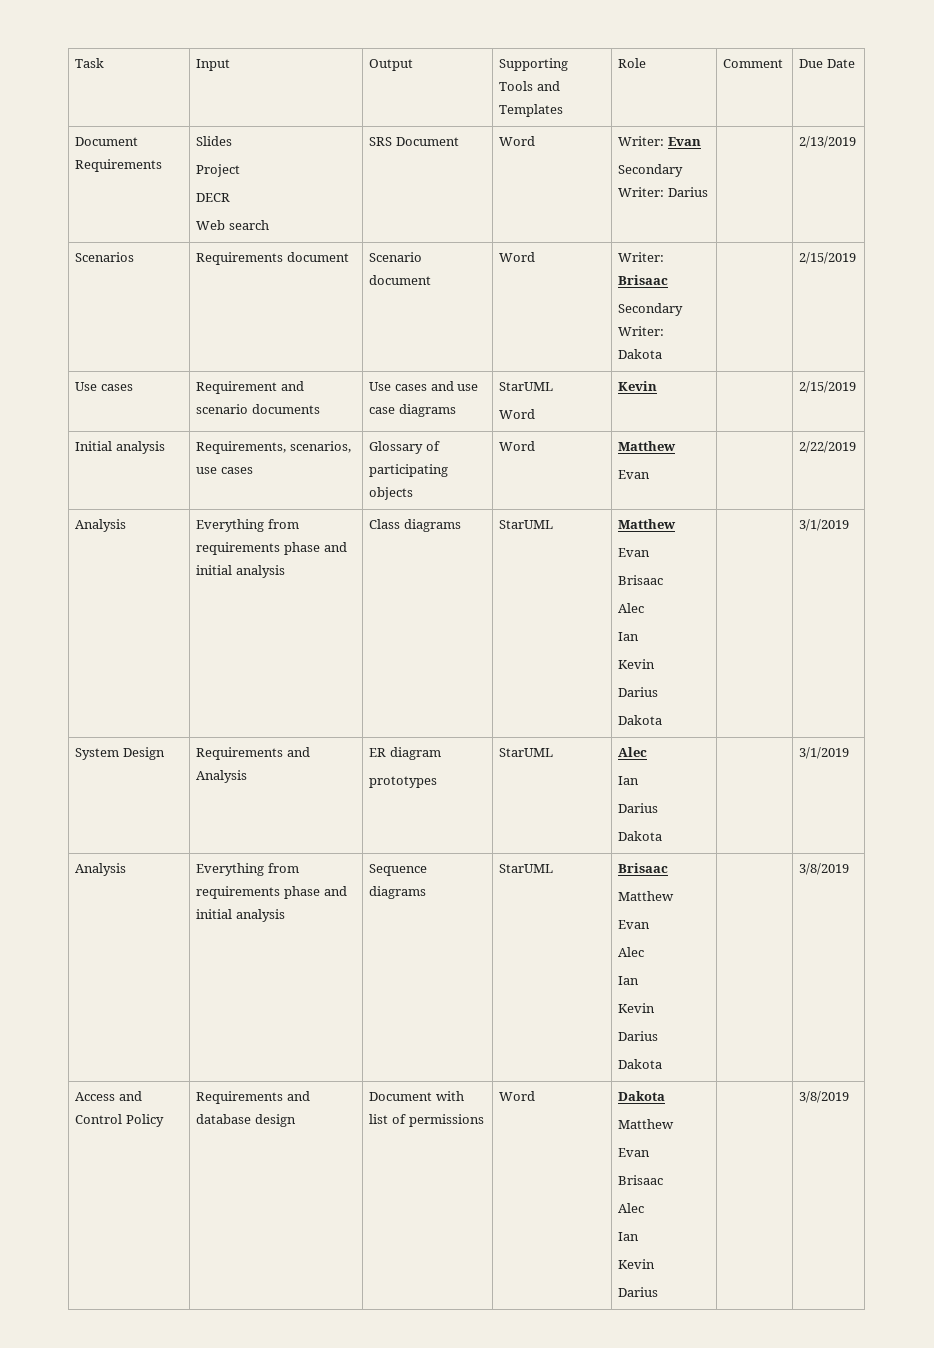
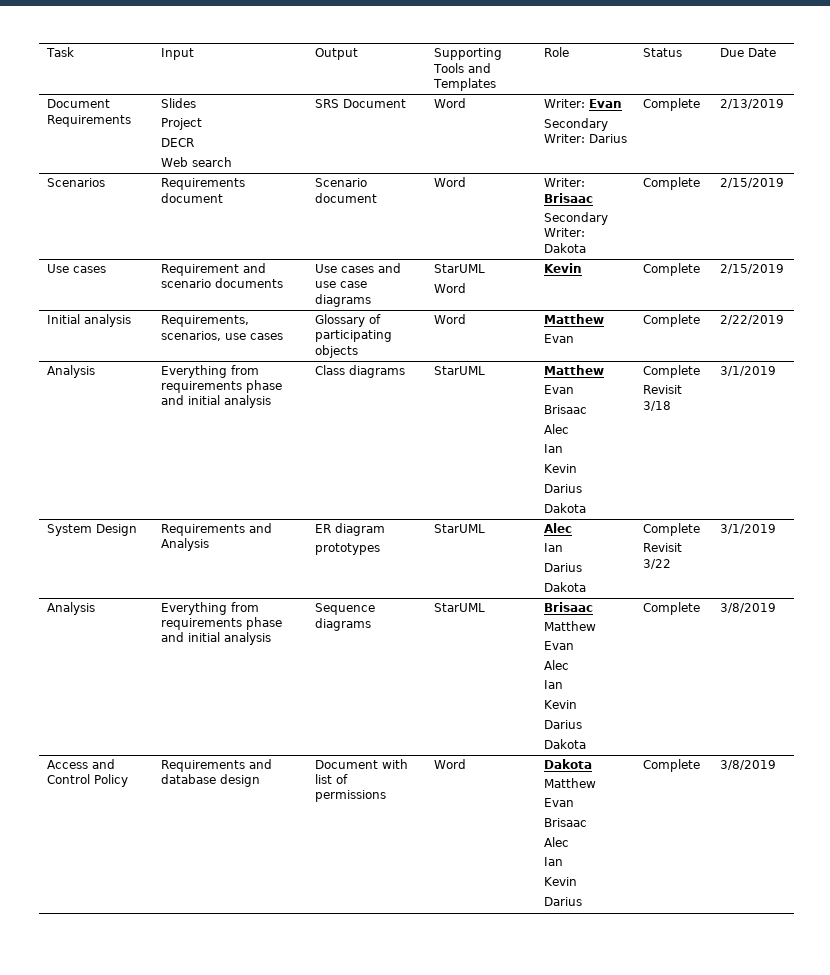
[723,59,784,68] Comment -> [643,48,683,57] Status
(709, 192) none -> [643,98,701,111] Complete
(663, 354) none -> [643,177,701,190] Complete
(658, 386) none -> [643,263,701,276] Complete
(651, 474) none -> [643,314,701,327] Complete
(663, 720) none -> [643,365,701,378] [643,385,683,394] [643,401,672,411] Complete // Revisit 3/18
(663, 836) none -> [643,523,701,536] [643,543,683,552] [643,559,672,569] Complete // Revisit 3/22
(663, 1064) none -> [643,602,701,615] Complete
(659, 1292) none -> [643,759,701,772] Complete

